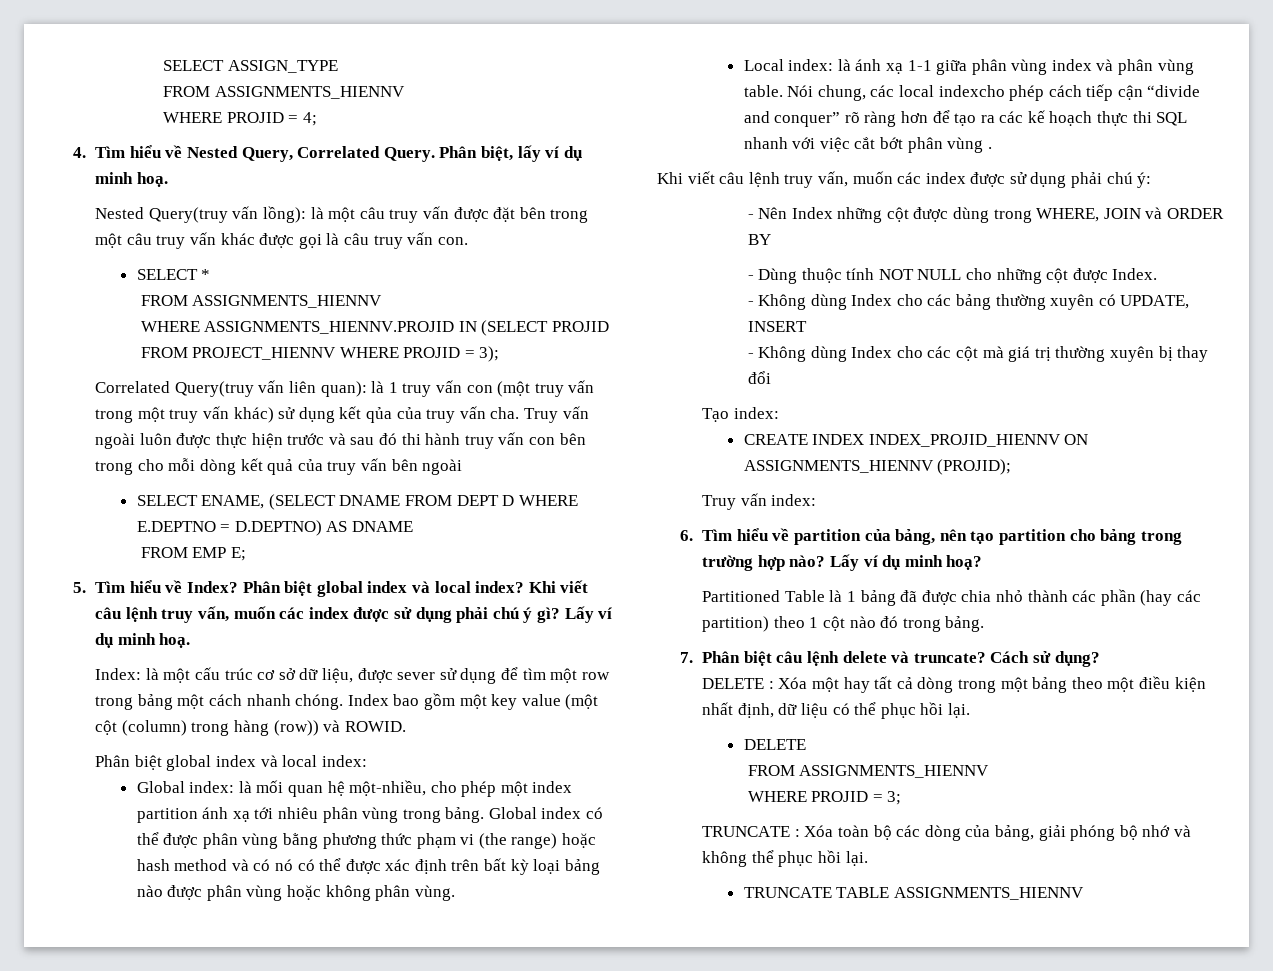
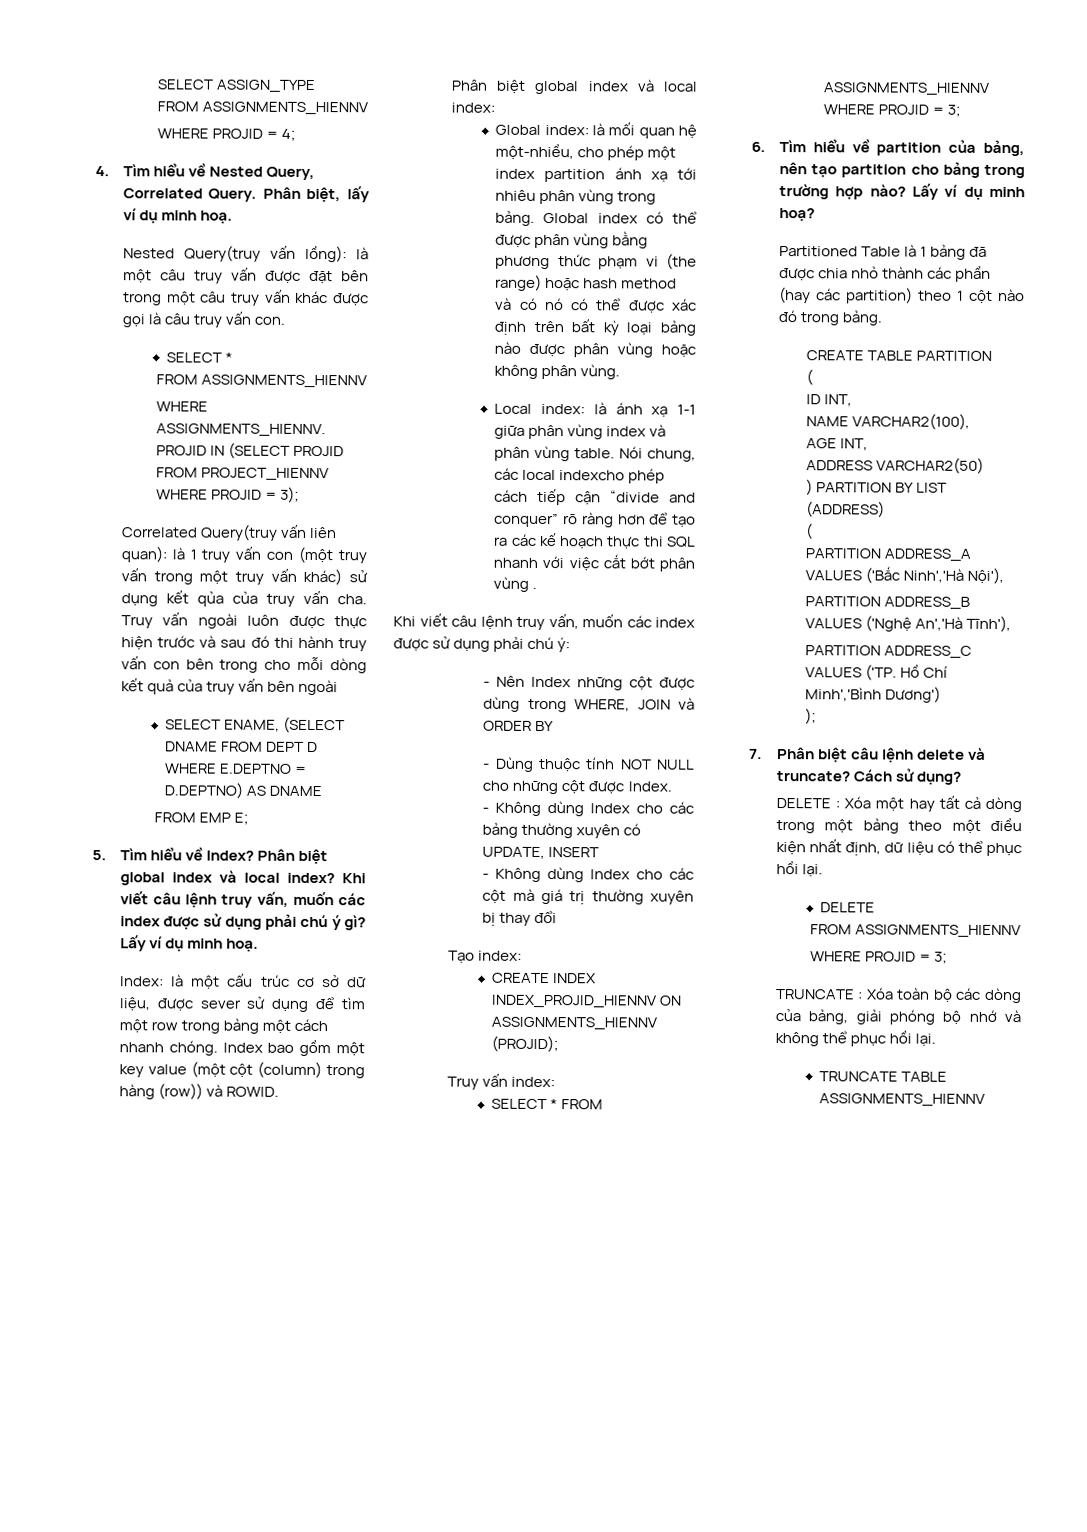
(817, 500) none -> [491,1098,604,1110] [823,82,990,96] [823,104,962,117] // SELECT * FROM ASSIGNMENTS_HIENNV WHERE PROJID = 3;
(985, 624) none -> [805,350,992,361] [805,369,813,386] [805,394,852,407] [805,413,970,430] [805,438,868,451] [805,457,984,474] [805,479,947,496] [805,501,885,518] [804,523,813,540] [804,548,971,562] [804,566,1004,585] [804,596,970,610] [804,615,1011,633] [804,645,972,659] [804,664,948,681] [804,686,941,703] [804,708,817,725] // CREATE TABLE PARTITION // ( // ID INT, // NAME VARCHAR2(100), // AGE INT, // ADDRESS VARCHAR2(50) // ) PARTITION BY LIST (ADDRESS) // ( // PARTITION ADDRESS_A VALUES ('Bắc Ninh','Hà Nội'), // PARTITION ADDRESS_B VALUES ('Nghệ An','Hà Tĩnh'), // PARTITION ADDRESS_C VALUES ('TP. Hồ Chí Minh','Bình Dương') // );

